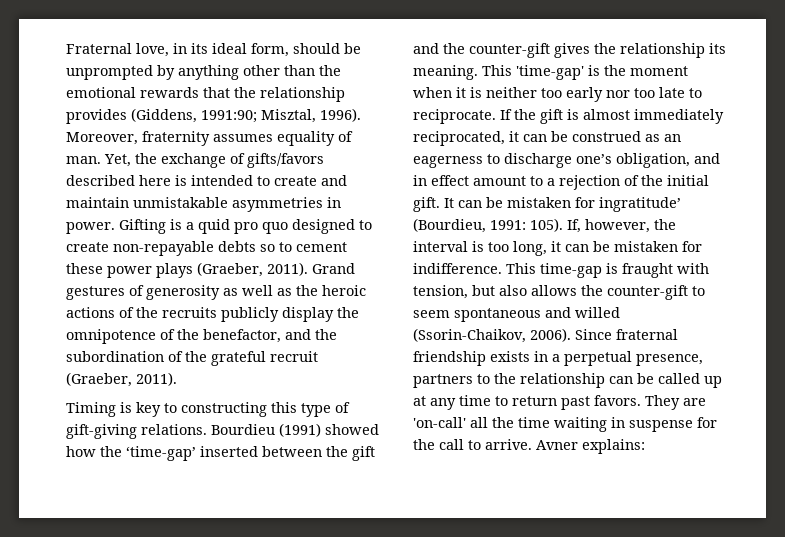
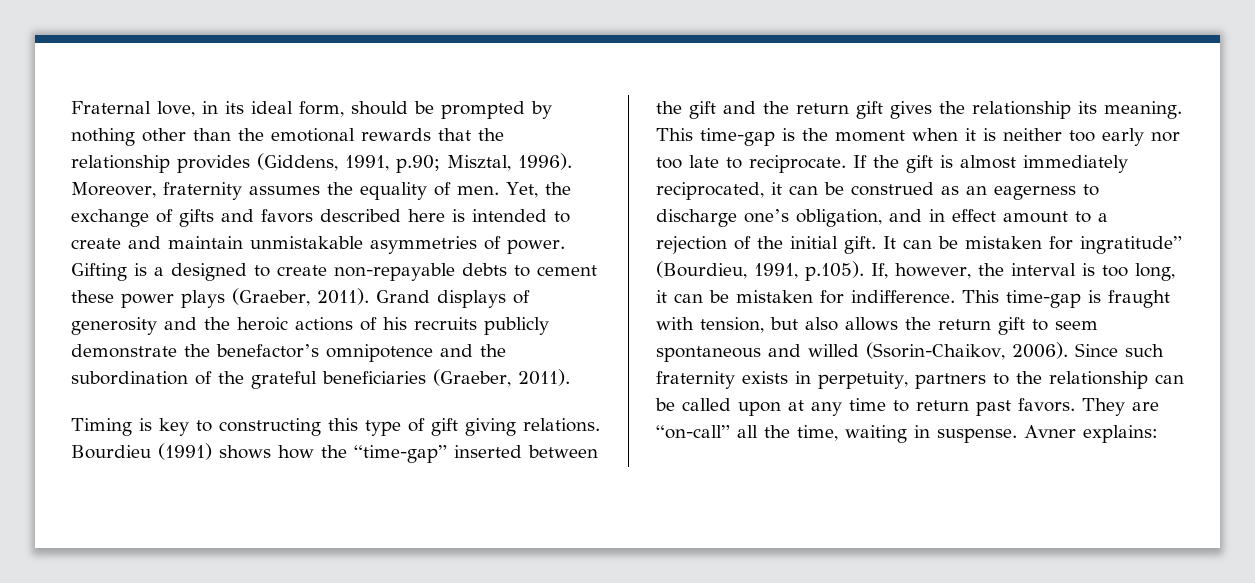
[66,65,239,80] unprompted by anything -> [441,101,552,119] [71,128,135,146] prompted by nothing
[201,110,257,123] 1991:90; -> [345,155,440,173] 1991, p.90;
(273, 138) none -> [326,182,353,195] the
[66,156,101,164] man. -> [456,186,499,195] men.
[247,153,324,168] gifts/favors -> [179,209,313,227] gifts and favors
[327,197,341,208] in -> [484,236,501,250] of
[198,219,288,234] quid pro quo -> (164, 271) none
[260,244,275,252] so -> (507, 269) none
[66,286,125,300] gestures -> [436,290,506,308] displays
[223,285,292,296] as well as -> [164,317,197,330] and
[136,307,158,318] the -> [383,317,407,330] his
[282,307,359,322] [66,329,281,344] display the omnipotence of the benefactor, -> [71,344,433,362] demonstrate the benefactor’s omnipotence
[270,351,318,362] recruit -> [322,371,426,384] beneficiaries
[66,424,137,439] gift-giving -> [431,418,516,436] gift giving
[325,424,379,435] showed -> [219,445,271,459] shows
[126,446,196,461] ‘time-gap’ -> [354,445,447,463] “time-gap”
[469,43,550,58] counter-gift -> [796,101,883,119] return gift
[516,65,584,80] 'time-gap' -> [700,128,775,146] time-gap
[599,197,681,212] [413,218,563,233] ingratitude’ (Bourdieu, 1991: 105). -> [1080,236,1182,254] [656,261,864,281] ingratitude” (Bourdieu, 1991, p.105).
[607,285,688,300] counter-gift -> [938,317,1025,335] return gift
[616,329,678,340] [413,351,703,366] fraternal friendship exists in a perpetual presence, -> [1124,344,1164,357] [656,371,908,389] such fraternity exists in perpetuity,
[704,376,722,388] up -> [738,401,781,416] upon
[413,417,466,428] 'on-call' -> [656,425,730,439] “on-call”
[518,417,550,428] time -> [797,425,838,441] time,
[629,417,717,432] [413,439,532,450] suspense for the call to arrive. -> [937,428,1017,443] suspense.

